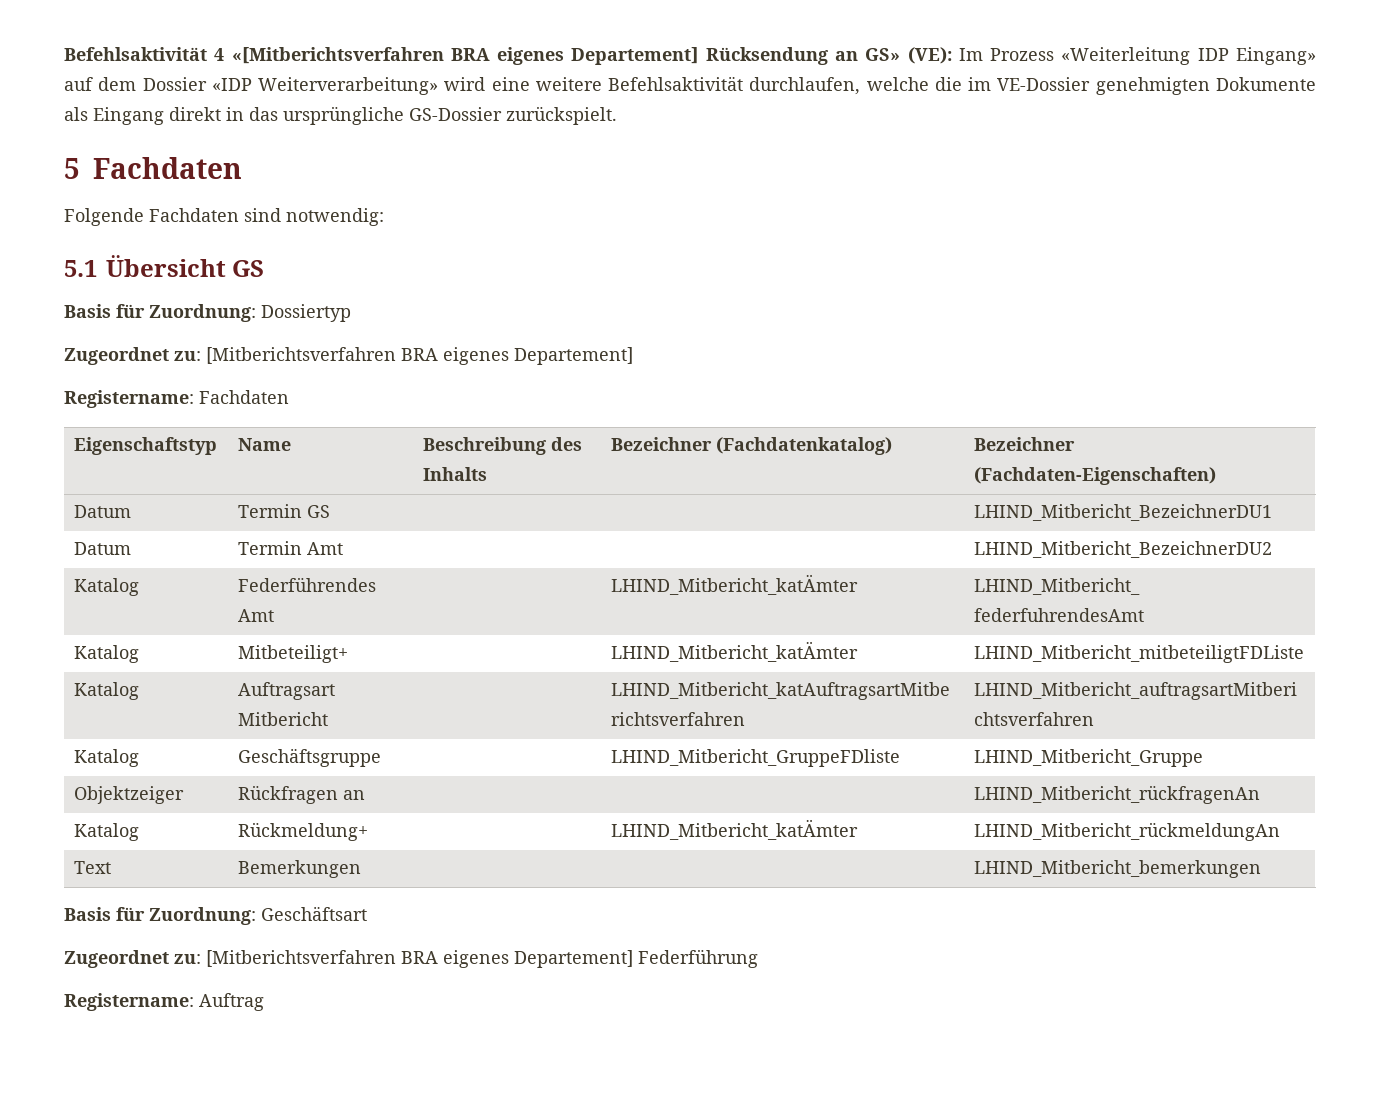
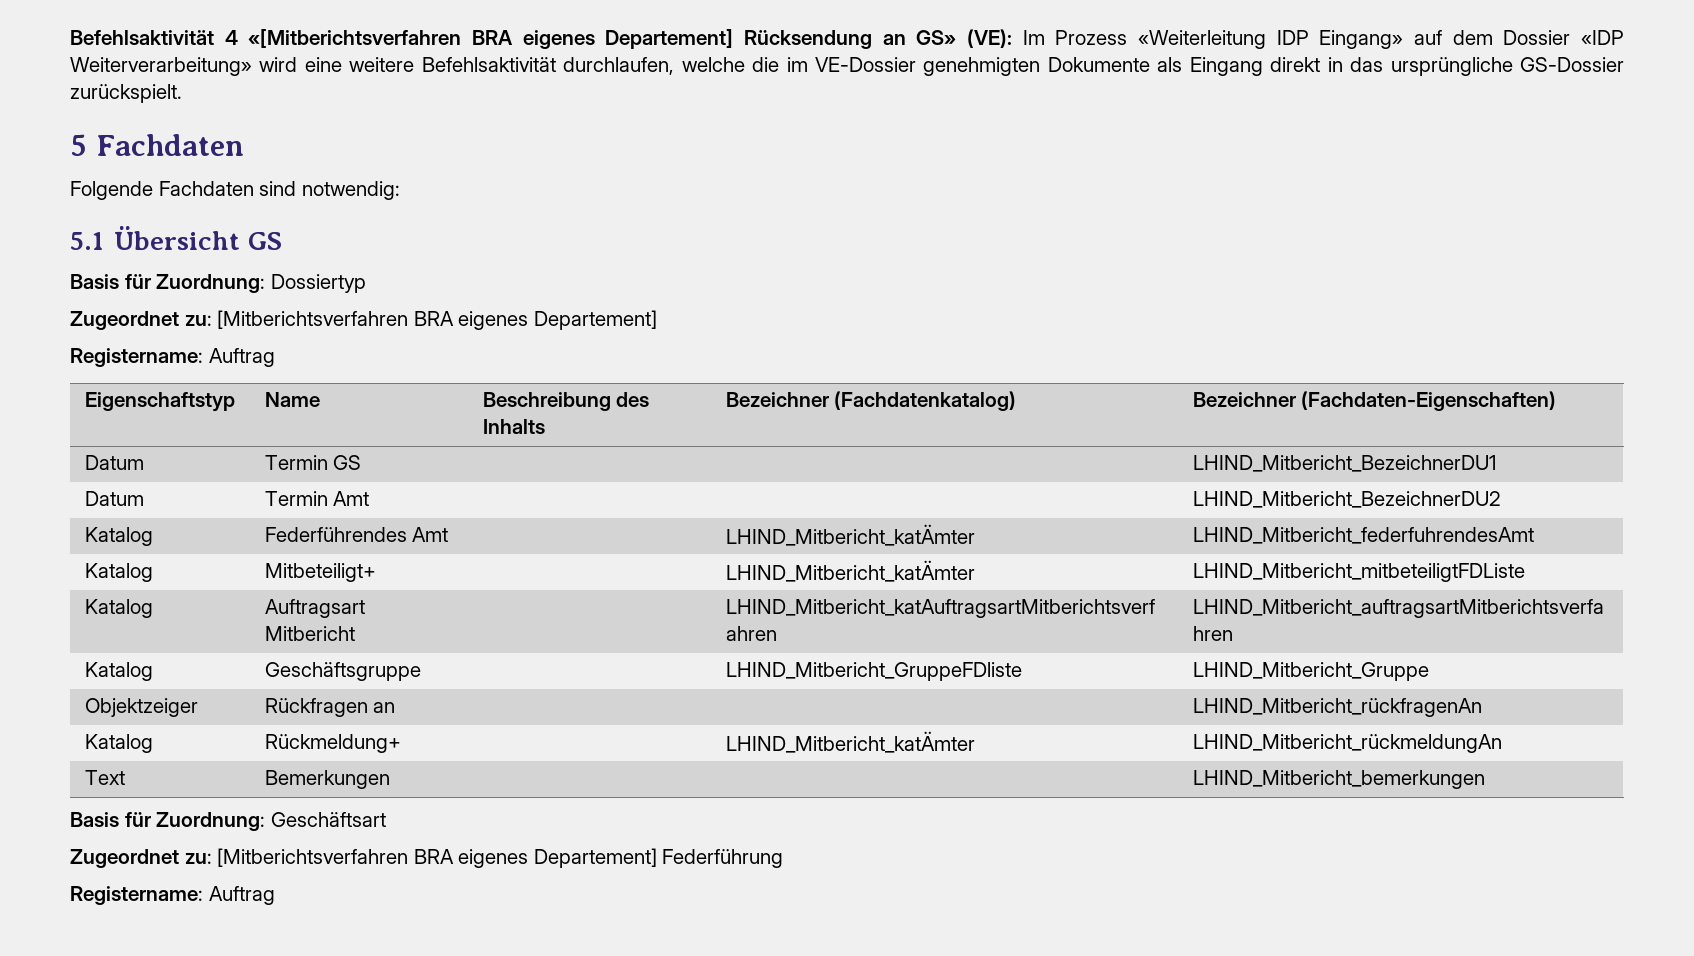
[199,390,289,404] Fachdaten -> [208,348,275,367] Auftrag

